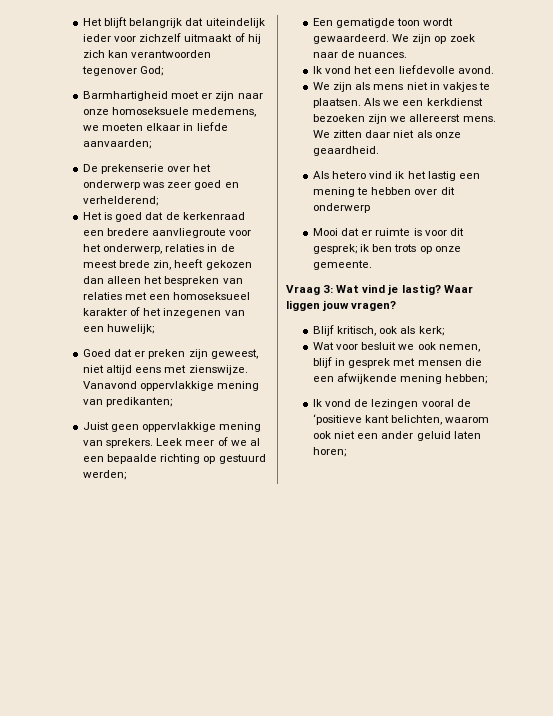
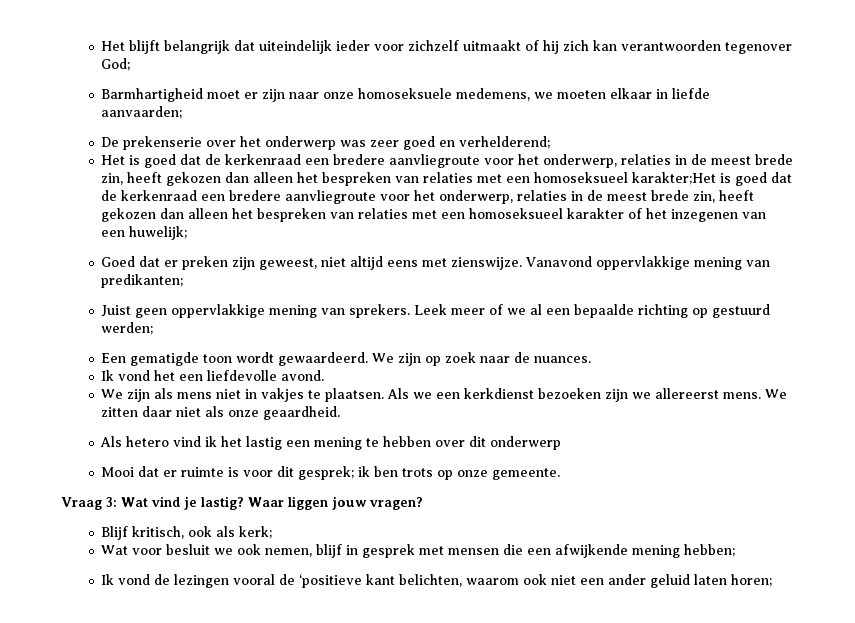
(251, 296) none -> [632,172,793,186] [101,190,755,204] [101,208,564,222] karakter;Het is goed dat de kerkenraad een bredere aanvliegroute voor het onderwerp, relaties in de meest brede zin, heeft gekozen dan alleen het bespreken van relaties met een homoseksueel

